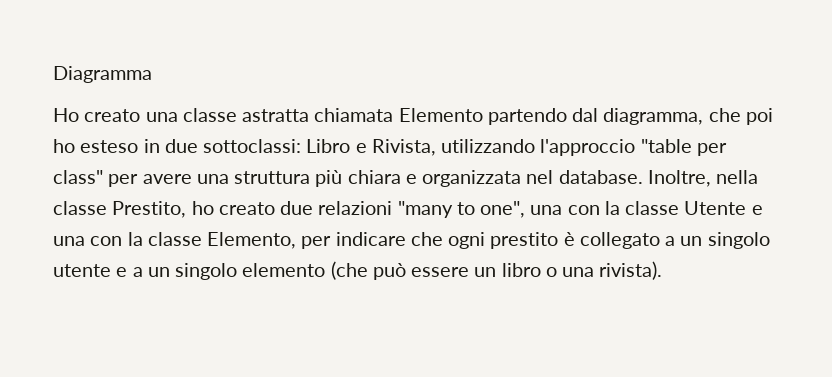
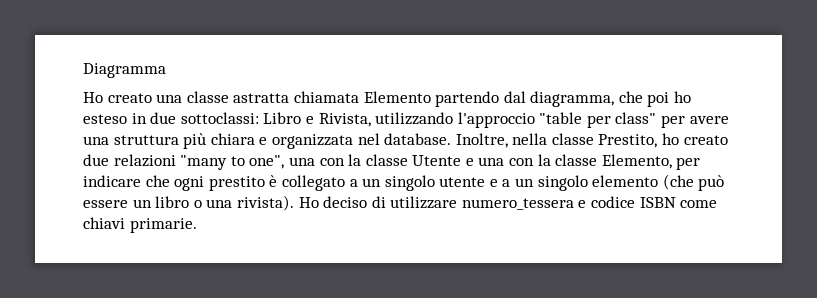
(663, 270) none -> [298,196,718,210] [83,217,197,233] Ho deciso di utilizzare numero_tessera e codice ISBN come chiavi primarie.

